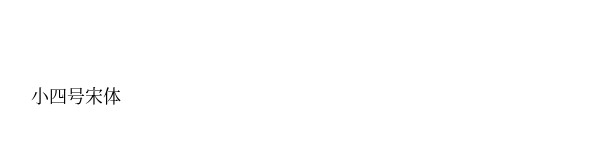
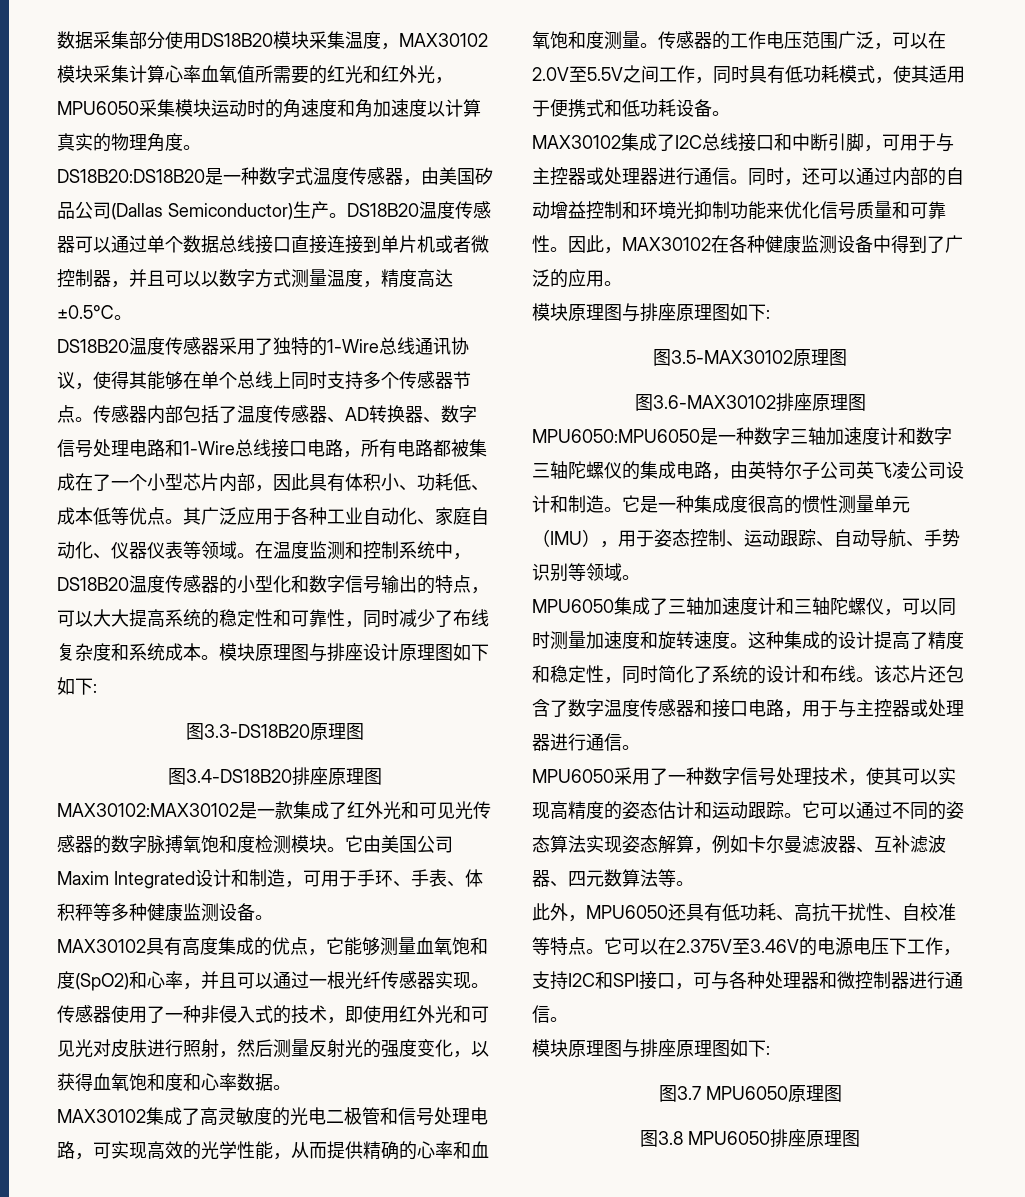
[31,86,121,105] 小四号宋体 -> [57,31,488,50] [57,65,453,84] [57,99,481,118] [57,133,201,152] [57,167,493,186] [57,201,491,220] [57,235,489,254] [57,269,453,288] [57,305,132,320] [57,337,469,356] [57,371,471,390] [57,405,477,424] [57,439,487,458] [57,473,489,492] [57,507,489,526] [57,541,471,560] [57,575,489,594] [57,609,489,628] [57,643,489,662] [57,677,97,695] [186,723,364,740] [168,767,382,786] [57,801,491,820] [57,835,453,854] [57,869,483,889] [57,903,273,922] [57,937,488,956] [57,971,489,991] [57,1005,489,1024] [57,1039,489,1058] [57,1073,291,1091] [57,1107,488,1126] [57,1141,489,1160] [532,31,946,50] [532,65,965,84] [532,99,730,118] [532,133,954,152] [532,167,964,186] [532,201,946,220] [532,235,963,254] [532,269,622,288] [532,303,770,322] [653,349,847,366] [634,393,866,412] [532,427,952,445] [532,461,964,480] [532,495,910,514] [532,529,960,548] [532,563,640,582] [532,597,956,616] [532,631,964,650] [532,665,964,684] [532,699,964,718] [532,733,640,751] [532,767,956,786] [532,801,964,820] [532,835,946,854] [532,869,694,887] [532,903,956,922] [532,937,961,956] [532,971,963,990] [532,1005,568,1023] [532,1039,770,1058] [658,1085,842,1102] [640,1129,860,1148] 数据采集部分使用DS18B20模块采集温度，MAX30102模块采集计算心率血氧值所需要的红光和红外光，MPU6050采集模块运动时的角速度和角加速度以计算真实的物理角度。 // DS18B20:DS18B20是一种数字式温度传感器，由美国矽品公司(Dallas Semiconductor)生产。DS18B20温度传感器可以通过单个数据总线接口直接连接到单片机或者微控制器，并且可以以数字方式测量温度，精度高达±0.5℃。 // DS18B20温度传感器采用了独特的1-Wire总线通讯协议，使得其能够在单个总线上同时支持多个传感器节点。传感器内部包括了温度传感器、AD转换器、数字信号处理电路和1-Wire总线接口电路，所有电路都被集成在了一个小型芯片内部，因此具有体积小、功耗低、成本低等优点。其广泛应用于各种工业自动化、家庭自动化、仪器仪表等领域。在温度监测和控制系统中，DS18B20温度传感器的小型化和数字信号输出的特点，可以大大提高系统的稳定性和可靠性，同时减少了布线复杂度和系统成本。模块原理图与排座设计原理图如下如下: // 图3.3-DS18B20原理图 // 图3.4-DS18B20排座原理图 // MAX30102:MAX30102是一款集成了红外光和可见光传感器的数字脉搏氧饱和度检测模块。它由美国公司Maxim Integrated设计和制造，可用于手环、手表、体积秤等多种健康监测设备。 // MAX30102具有高度集成的优点，它能够测量血氧饱和度(SpO2)和心率，并且可以通过一根光纤传感器实现。传感器使用了一种非侵入式的技术，即使用红外光和可见光对皮肤进行照射，然后测量反射光的强度变化，以获得血氧饱和度和心率数据。 // MAX30102集成了高灵敏度的光电二极管和信号处理电路，可实现高效的光学性能，从而提供精确的心率和血氧饱和度测量。传感器的工作电压范围广泛，可以在2.0V至5.5V之间工作，同时具有低功耗模式，使其适用于便携式和低功耗设备。 // MAX30102集成了I2C总线接口和中断引脚，可用于与主控器或处理器进行通信。同时，还可以通过内部的自动增益控制和环境光抑制功能来优化信号质量和可靠性。因此，MAX30102在各种健康监测设备中得到了广泛的应用。 // 模块原理图与排座原理图如下: // 图3.5-MAX30102原理图 // 图3.6-MAX30102排座原理图 // MPU6050:MPU6050是一种数字三轴加速度计和数字三轴陀螺仪的集成电路，由英特尔子公司英飞凌公司设计和制造。它是一种集成度很高的惯性测量单元（IMU），用于姿态控制、运动跟踪、自动导航、手势识别等领域。 // MPU6050集成了三轴加速度计和三轴陀螺仪，可以同时测量加速度和旋转速度。这种集成的设计提高了精度和稳定性，同时简化了系统的设计和布线。该芯片还包含了数字温度传感器和接口电路，用于与主控器或处理器进行通信。 // MPU6050采用了一种数字信号处理技术，使其可以实现高精度的姿态估计和运动跟踪。它可以通过不同的姿态算法实现姿态解算，例如卡尔曼滤波器、互补滤波器、四元数算法等。 // 此外，MPU6050还具有低功耗、高抗干扰性、自校准等特点。它可以在2.375V至3.46V的电源电压下工作，支持I2C和SPI接口，可与各种处理器和微控制器进行通信。 // 模块原理图与排座原理图如下: // 图3.7 MPU6050原理图 // 图3.8 MPU6050排座原理图

